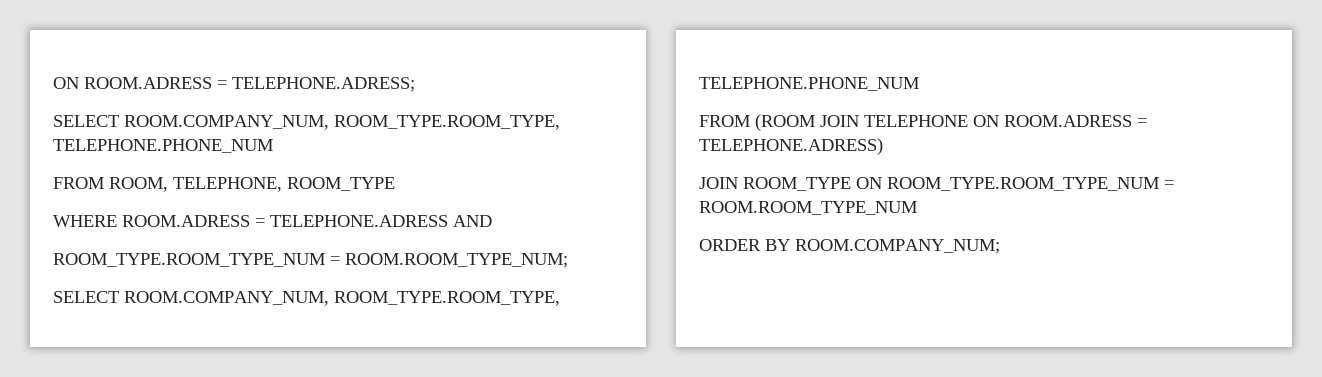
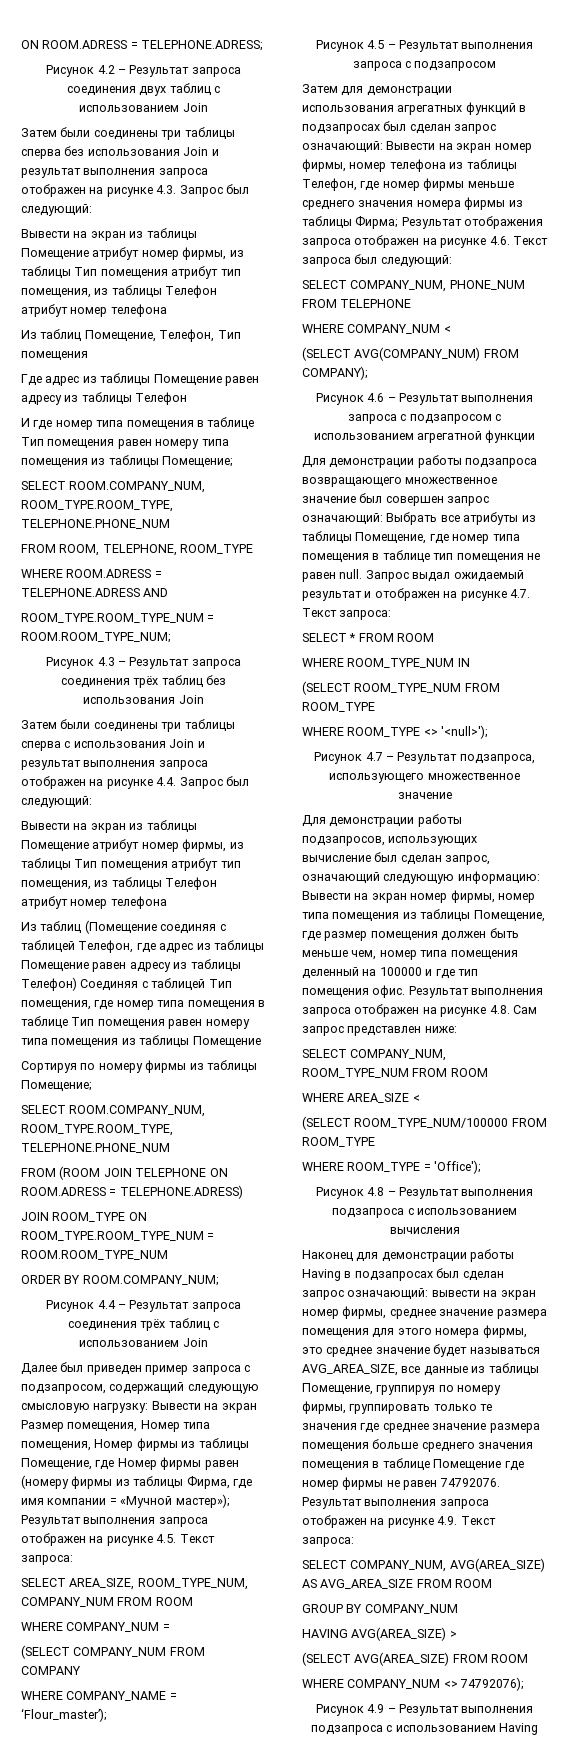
(415, 84) none -> [46,65,241,77] [66,83,221,96] [79,103,208,112] [21,127,235,140] [21,146,219,159] [21,168,208,178] [21,184,249,197] [21,204,92,216] [21,228,197,241] [21,247,244,260] [21,266,241,279] [21,285,218,298] [21,304,167,317] [21,329,241,342] [21,351,88,361] [21,373,259,386] [21,392,188,405] [21,417,255,430] [21,437,229,449] [21,455,234,468] // Рисунок 4.2 – Результат запроса соединения двух таблиц с использованием Join // Затем были соединены три таблицы сперва без использования Join и результат выполнения запроса отображен на рисунке 4.3. Запрос был следующий: // Вывести на экран из таблицы Помещение атрибут номер фирмы, из таблицы Тип помещения атрибут тип помещения, из таблицы Телефон атрибут номер телефона // Из таблиц Помещение, Телефон, Тип помещения // Где адрес из таблицы Помещение равен адресу из таблицы Телефон // И где номер типа помещения в таблице Тип помещения равен номеру типа помещения из таблицы Помещение;
(568, 260) none -> [46,657,241,669] [60,675,227,688] [83,695,204,704] [21,719,235,732] [21,739,205,751] [21,760,208,770] [21,776,249,789] [21,796,92,808] [21,820,197,833] [21,839,244,852] [21,858,241,871] [21,877,218,890] [21,896,167,909] [21,920,226,934] [21,940,264,953] [21,959,241,972] [21,977,232,991] [21,1000,265,1010] [21,1016,250,1029] [21,1035,261,1048] [21,1060,257,1073] [21,1080,92,1092] // Рисунок 4.3 – Результат запроса соединения трёх таблиц без использования Join // Затем были соединены три таблицы сперва с использования Join и результат выполнения запроса отображен на рисунке 4.4. Запрос был следующий: // Вывести на экран из таблицы Помещение атрибут номер фирмы, из таблицы Тип помещения атрибут тип помещения, из таблицы Телефон атрибут номер телефона // Из таблиц (Помещение соединяя с таблицей Телефон, где адрес из таблицы Помещение равен адресу из таблицы Телефон) Соединяя с таблицей Тип помещения, где номер типа помещения в таблице Тип помещения равен номеру типа помещения из таблицы Помещение // Сортируя по номеру фирмы из таблицы Помещение;
(1000, 246) none -> [46,1300,241,1312] [67,1318,220,1331] [79,1338,208,1347] [21,1362,250,1375] [21,1382,259,1394] [21,1401,257,1413] [21,1420,211,1432] [21,1438,249,1451] [21,1457,239,1470] [21,1475,252,1489] [21,1494,230,1508] [21,1515,208,1527] [21,1533,215,1546] [21,1555,73,1565] [21,1578,248,1590] [21,1597,193,1607] [21,1622,170,1632] [21,1645,205,1659] [21,1666,81,1675] [21,1691,177,1701] [21,1708,107,1722] [315,40,534,52] [352,61,497,71] [302,84,452,96] [302,102,527,115] [302,121,497,134] [302,141,532,153] [302,159,517,172] [302,178,514,191] [302,197,523,210] [302,216,544,229] [302,235,548,248] [302,254,452,267] [302,280,525,292] [302,299,412,308] [302,324,451,334] [302,347,519,361] [302,366,368,380] [315,393,534,405] [347,414,502,424] [313,430,536,443] [302,455,538,468] [302,477,498,487] [302,493,490,506] [302,512,536,525] [302,531,520,544] [302,550,540,563] [302,569,524,582] [302,588,530,601] [302,608,392,620] [302,633,435,642] [302,658,470,668] [302,681,500,695] [302,702,375,712] [302,725,489,739] [314,752,535,764] [329,773,520,783] [397,792,452,799] [302,814,462,827] [302,836,478,846] [302,852,491,865] [302,871,540,884] [302,890,535,903] [302,909,545,922] [302,928,519,941] [302,950,518,960] [302,967,478,979] [302,985,544,998] [302,1004,537,1017] [302,1026,457,1036] [302,1049,447,1061] [302,1068,488,1078] [302,1093,420,1103] [302,1116,547,1130] [302,1137,375,1147] [302,1160,482,1174] [315,1187,534,1199] [332,1208,517,1218] [389,1227,460,1234] [302,1249,515,1262] [302,1268,504,1281] [302,1288,536,1300] [302,1306,547,1319] [302,1325,527,1338] [302,1344,540,1357] [302,1363,539,1376] [302,1383,502,1395] [302,1401,493,1414] [302,1423,540,1433] [302,1439,534,1452] [302,1458,524,1471] [302,1477,500,1490] [302,1497,489,1509] [302,1515,496,1528] [302,1537,354,1547] [302,1558,545,1572] [302,1579,493,1589] [302,1604,458,1614] [302,1627,457,1641] [302,1652,529,1666] [302,1677,525,1691] [315,1704,534,1716] [310,1723,539,1735] // Рисунок 4.4 – Результат запроса соединения трёх таблиц с использованием Join // Далее был приведен пример запроса с подзапросом, содержащий следующую смысловую нагрузку: Вывести на экран Размер помещения, Номер типа помещения, Номер фирмы из таблицы Помещение, где Номер фирмы равен (номеру фирмы из таблицы Фирма, где имя компании = «Мучной мастер»); Результат выполнения запроса отображен на рисунке 4.5. Текст запроса: // SELECT AREA_SIZE, ROOM_TYPE_NUM, COMPANY_NUM FROM ROOM // WHERE COMPANY_NUM = // (SELECT COMPANY_NUM FROM COMPANY // WHERE COMPANY_NAME = ‘Flour_master’); // Рисунок 4.5 – Результат выполнения запроса с подзапросом // Затем для демонстрации использования агрегатных функций в подзапросах был сделан запрос означающий: Вывести на экран номер фирмы, номер телефона из таблицы Телефон, где номер фирмы меньше среднего значения номера фирмы из таблицы Фирма; Результат отображения запроса отображен на рисунке 4.6. Текст запроса был следующий: // SELECT COMPANY_NUM, PHONE_NUM FROM TELEPHONE // WHERE COMPANY_NUM < // (SELECT AVG(COMPANY_NUM) FROM COMPANY); // Рисунок 4.6 – Результат выполнения запроса с подзапросом с использованием агрегатной функции // Для демонстрации работы подзапроса возвращающего множественное значение был совершен запрос означающий: Выбрать все атрибуты из таблицы Помещение, где номер типа помещения в таблице тип помещения не равен null. Запрос выдал ожидаемый результат и отображен на рисунке 4.7. Текст запроса: // SELECT * FROM ROOM // WHERE ROOM_TYPE_NUM IN // (SELECT ROOM_TYPE_NUM FROM ROOM_TYPE // WHERE ROOM_TYPE <> '<null>'); // Рисунок 4.7 – Результат подзапроса, использующего множественное значение // Для демонстрации работы подзапросов, использующих вычисление был сделан запрос, означающий следующую информацию: Вывести на экран номер фирмы, номер типа помещения из таблицы Помещение, где размер помещения должен быть меньше чем, номер типа помещения деленный на 100000 и где тип помещения офис. Результат выполнения запроса отображен на рисунке 4.8. Сам запрос представлен ниже: // SELECT COMPANY_NUM, ROOM_TYPE_NUM FROM ROOM // WHERE AREA_SIZE < // (SELECT ROOM_TYPE_NUM/100000 FROM ROOM_TYPE // WHERE ROOM_TYPE = 'Office'); // Рисунок 4.8 – Результат выполнения подзапроса с использованием вычисления // Наконец для демонстрации работы Having в подзапросах был сделан запрос означающий: вывести на экран номер фирмы, среднее значение размера помещения для этого номера фирмы, это среднее значение будет называться AVG_AREA_SIZE, все данные из таблицы Помещение, группируя по номеру фирмы, группировать только те значения где среднее значение размера помещения больше среднего значения помещения в таблице Помещение где номер фирмы не равен 74792076. Результат выполнения запроса отображен на рисунке 4.9. Текст запроса: // SELECT COMPANY_NUM, AVG(AREA_SIZE) AS AVG_AREA_SIZE FROM ROOM // GROUP BY COMPANY_NUM // HAVING AVG(AREA_SIZE) > // (SELECT AVG(AREA_SIZE) FROM ROOM // WHERE COMPANY_NUM <> 74792076); // Рисунок 4.9 – Результат выполнения подзапроса с использованием Having

